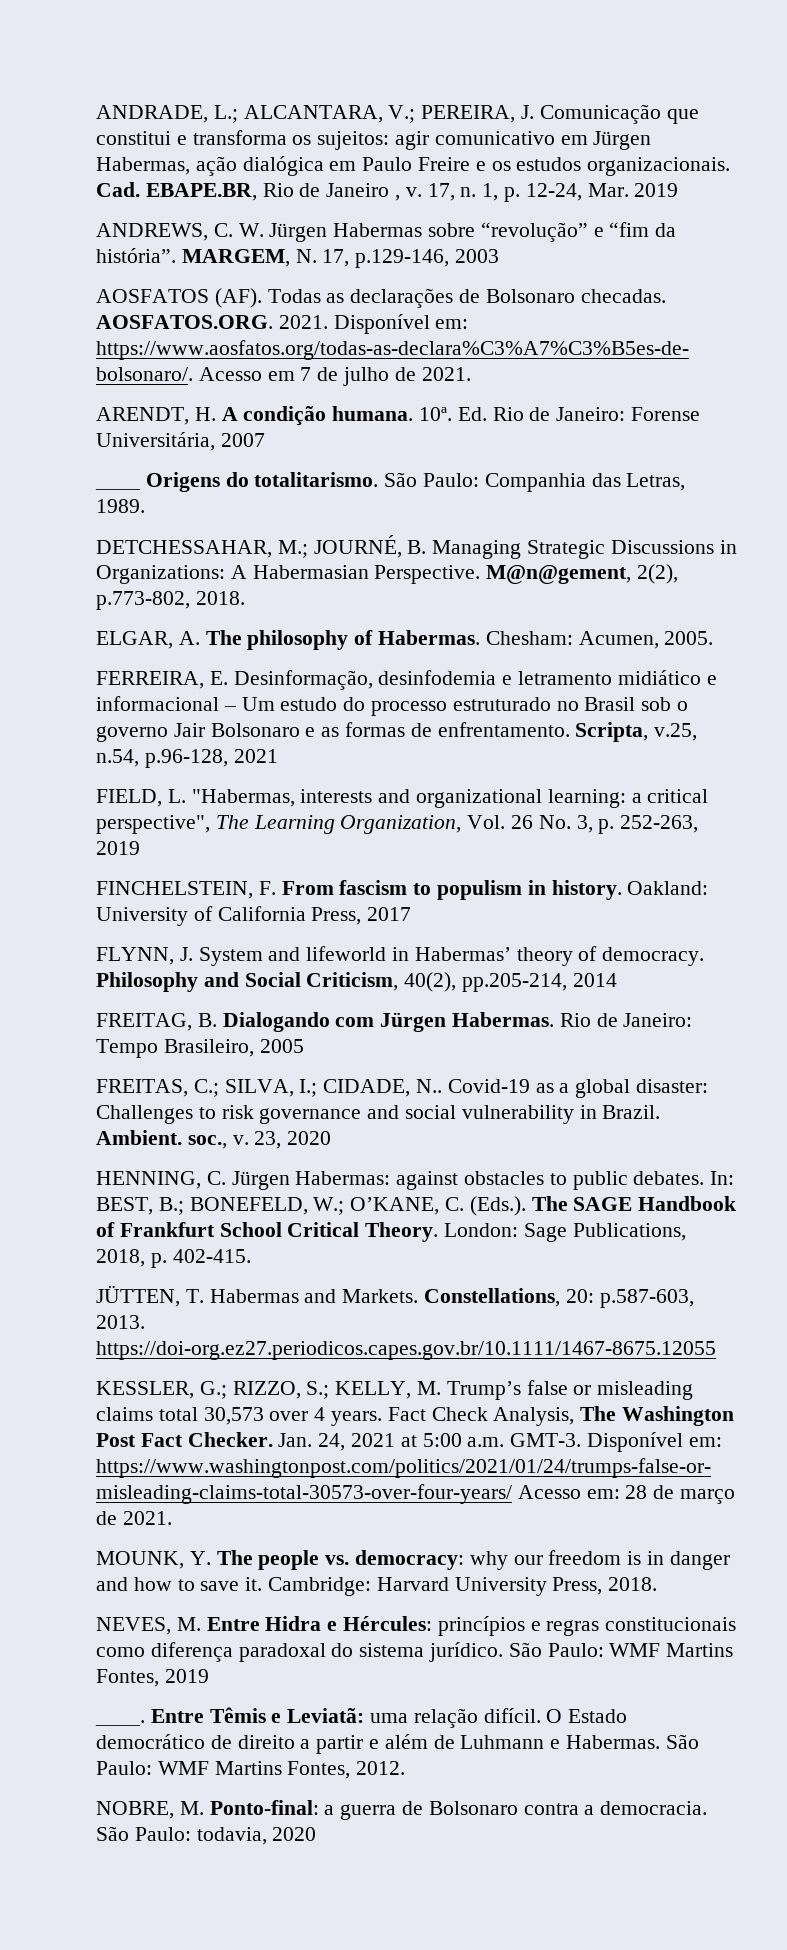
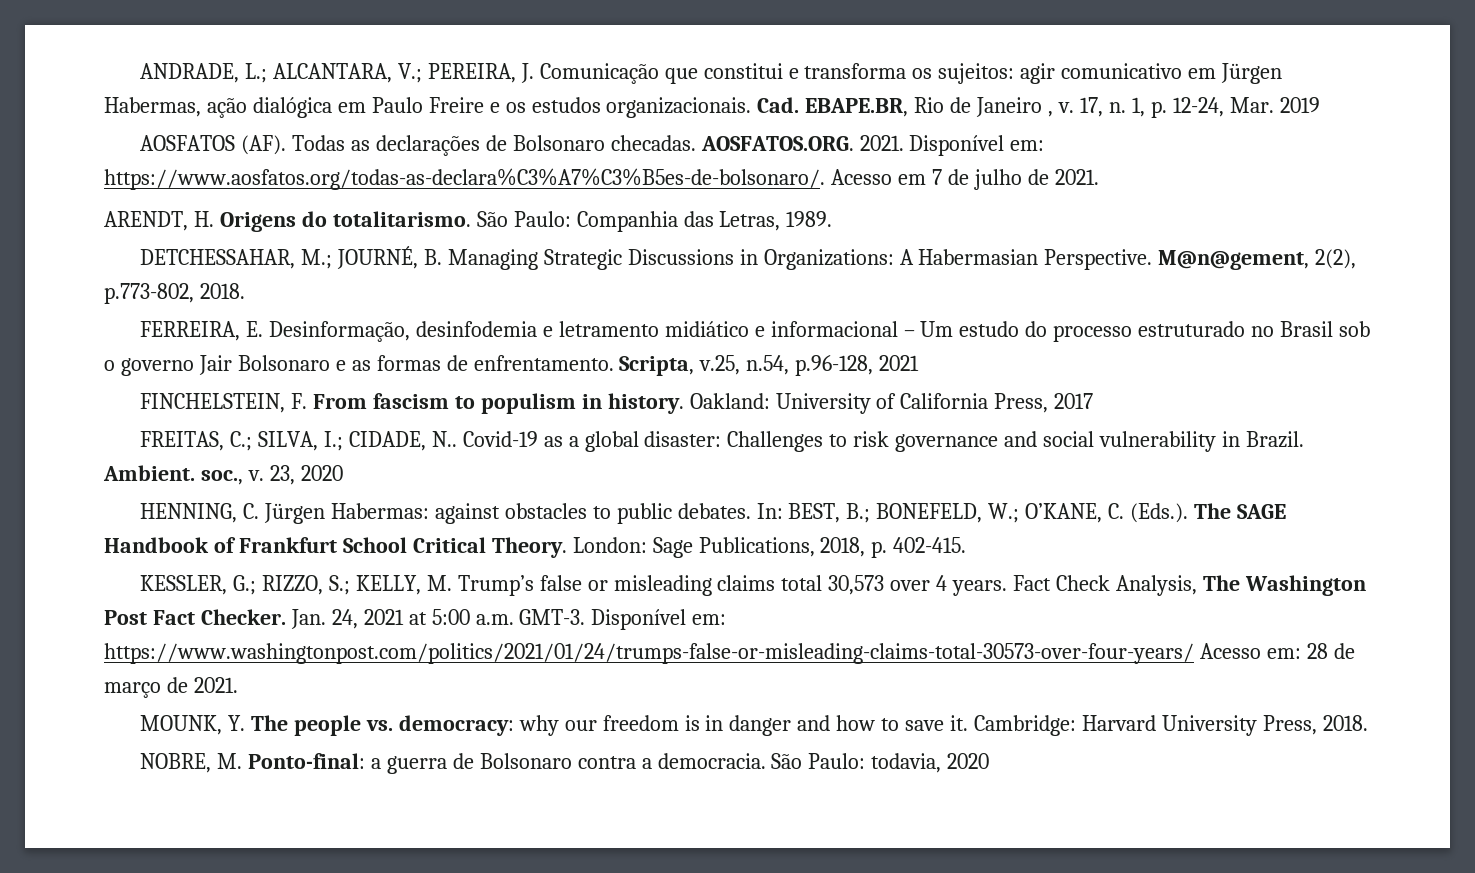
[96,222,677,242] [96,248,500,268] // ANDREWS, C. W. Jürgen Habermas sobre “revolução” e “fim da história”. MARGEM, N. 17, p.129-146, 2003 -> (1320, 105) none
[221,406,701,426] [96,432,265,451] [95,487,140,490] A condição humana. 10ª. Ed. Rio de Janeiro: Forense Universitária, 2007 // ____ -> (214, 219) none
[96,630,714,650] // ELGAR, A. The philosophy of Habermas. Chesham: Acumen, 2005. -> (245, 291) none
[96,789,709,808] [96,815,699,834] [96,841,140,855] // FIELD, L. "Habermas, interests and organizational learning: a critical perspective", The Learning Organization, Vol. 26 No. 3, p. 252-263, 2019 -> (920, 363) none
[96,946,705,966] [96,972,617,992] [96,1012,693,1032] [96,1039,304,1058] // FLYNN, J. System and lifeworld in Habermas’ theory of democracy. Philosophy and Social Criticism, 40(2), pp.205-214, 2014 // FREITAG, B. Dialogando com Jürgen Habermas. Rio de Janeiro: Tempo Brasileiro, 2005 -> (1094, 401) none
[96,1285,694,1308] [96,1315,145,1329] [96,1341,716,1360] // JÜTTEN, T. Habermas and Markets. Constellations, 20: p.587-603, 2013. https://doi-org.ez27.periodicos.capes.gov.br/10.1111/1467-8675.12055 -> (967, 545) none
[96,1616,737,1636] [96,1642,734,1662] [96,1669,209,1687] [95,1707,628,1728] [96,1734,699,1754] [96,1761,406,1779] // NEVES, M. Entre Hidra e Hércules: princípios e regras constitucionais como diferença paradoxal do sistema jurídico. São Paulo: WMF Martins Fontes, 2019 // ____. Entre Têmis e Leviatã: uma relação difícil. O Estado democrático de direito a partir e além de Luhmann e Habermas. São Paulo: WMF Martins Fontes, 2012. -> (1368, 723) none

